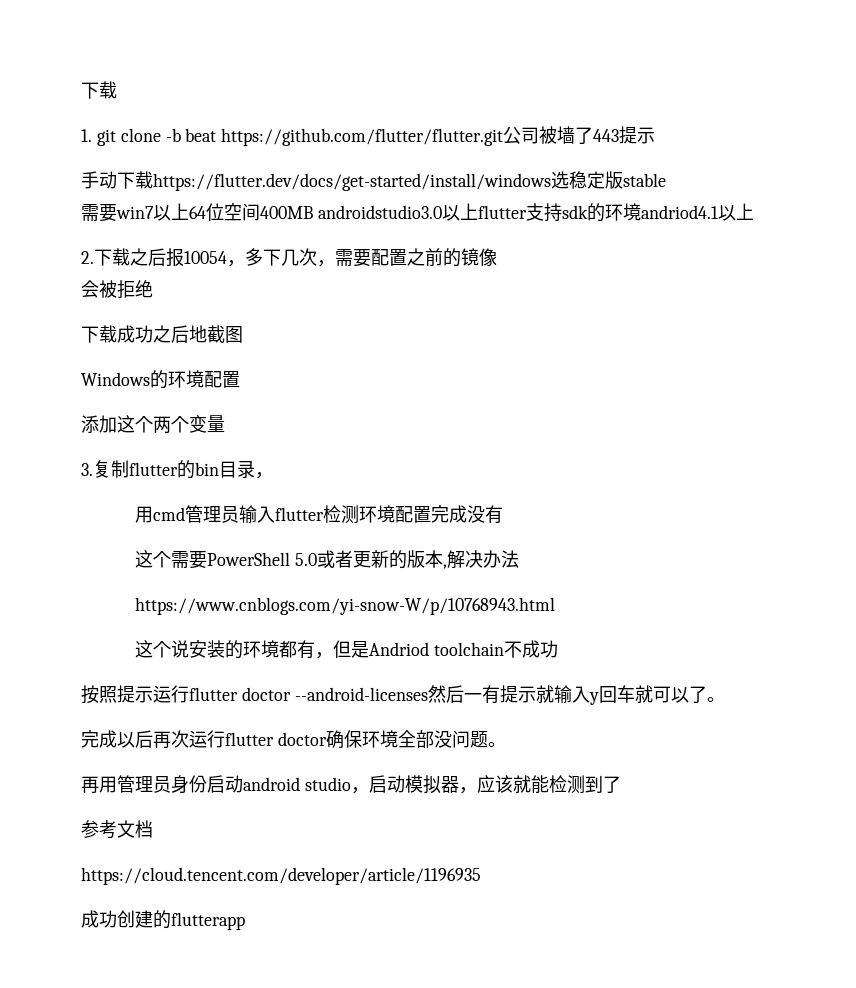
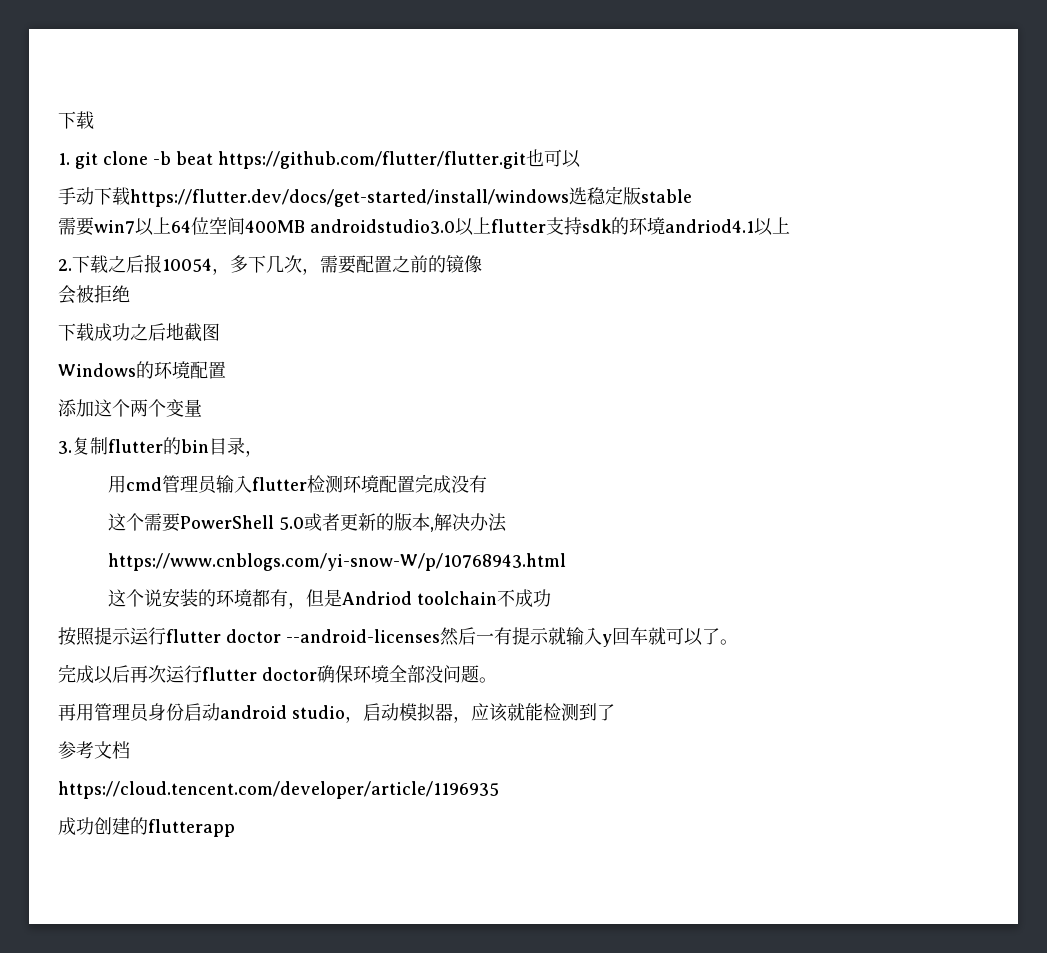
[503,126,656,144] 公司被墙了443提示 -> [525,149,581,168] 也可以

